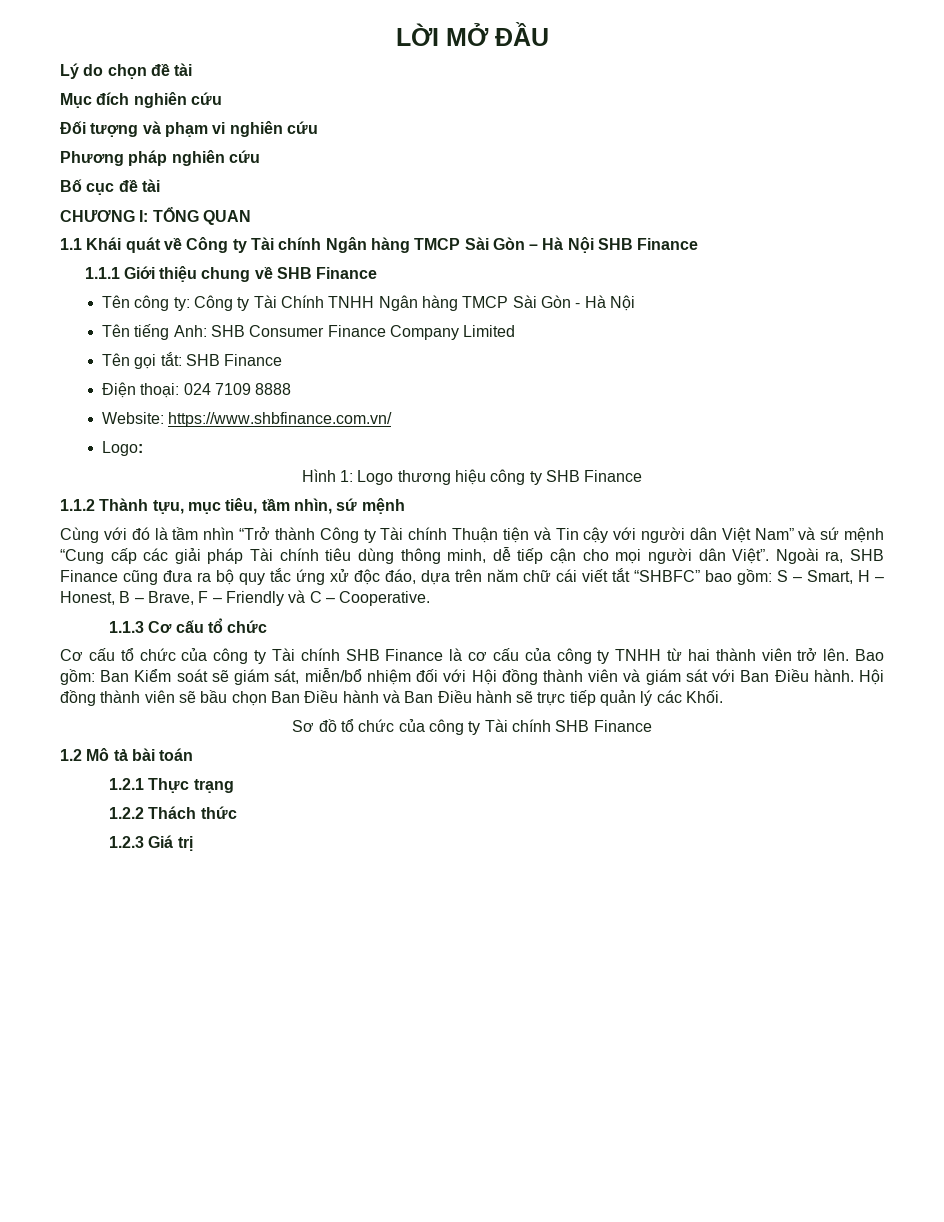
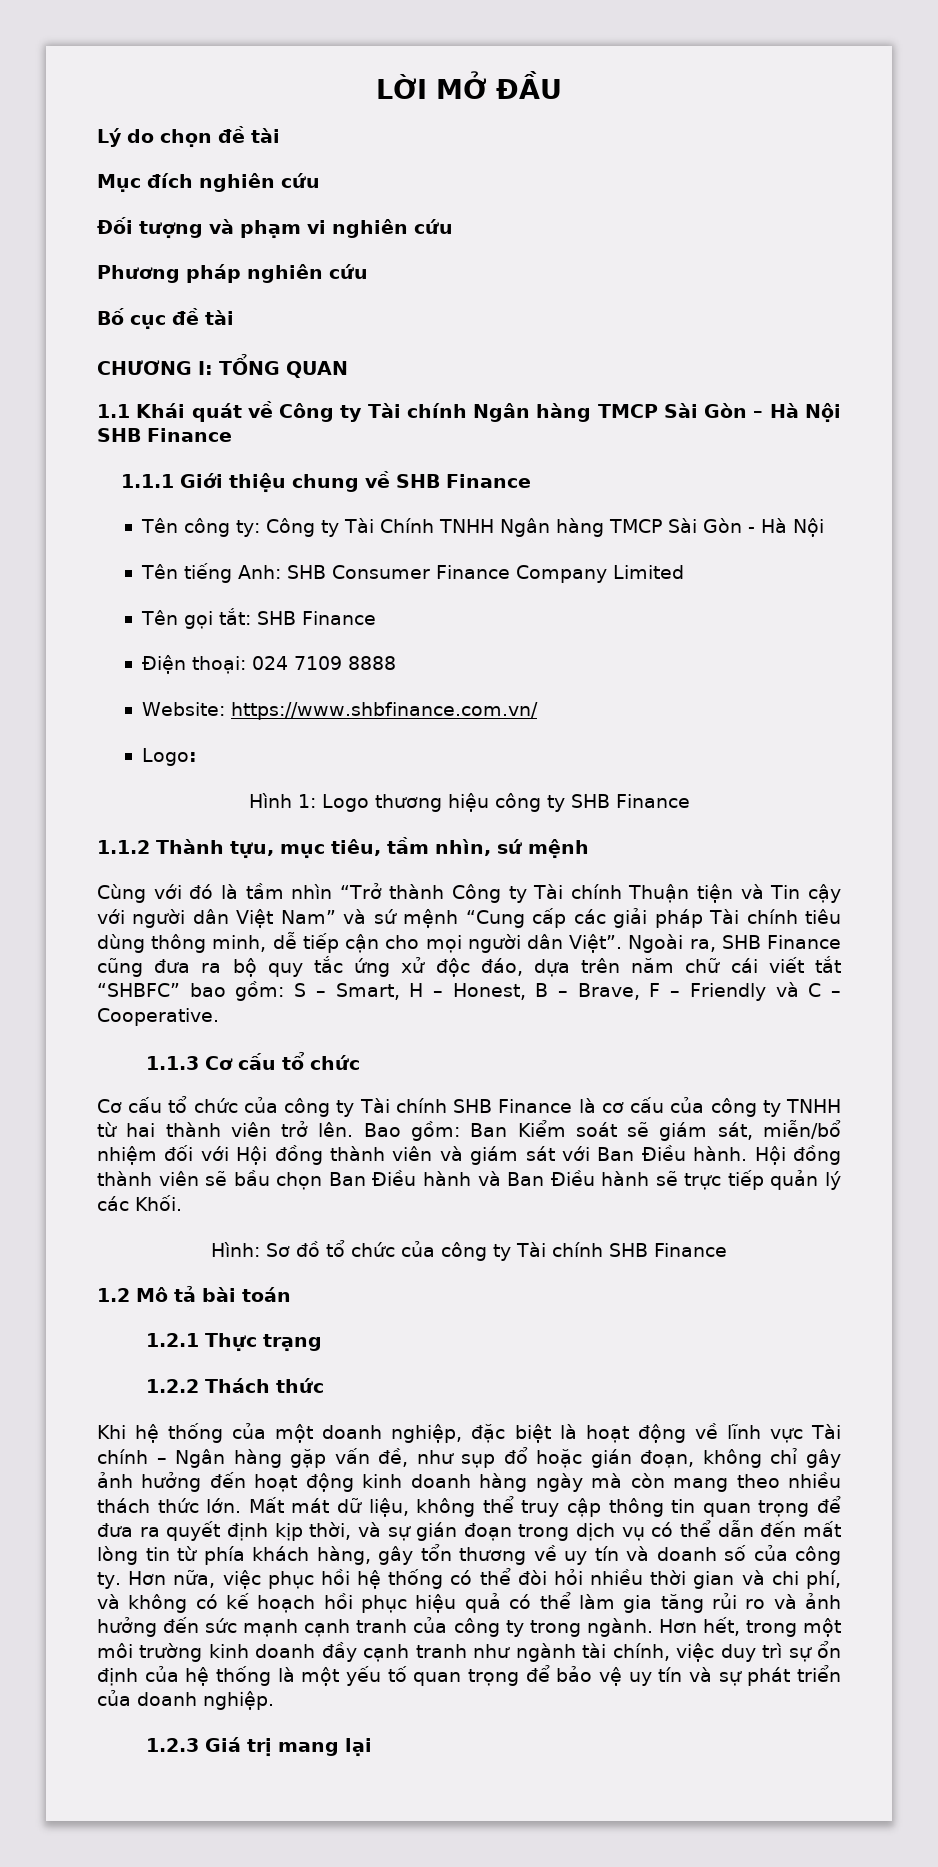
(724, 696) none -> [210,1242,260,1257] Hình:
(237, 812) none -> [97,1423,842,1443] [97,1447,841,1468] [97,1472,841,1492] [97,1496,842,1517] [97,1520,841,1541] [97,1544,841,1565] [97,1568,841,1589] [97,1592,842,1613] [97,1617,841,1637] [97,1641,841,1662] [97,1665,841,1686] [97,1690,274,1710] // Khi hệ thống của một doanh nghiệp, đặc biệt là hoạt động về lĩnh vực Tài chính – Ngân hàng gặp vấn đề, như sụp đổ hoặc gián đoạn, không chỉ gây ảnh hưởng đến hoạt động kinh doanh hàng ngày mà còn mang theo nhiều thách thức lớn. Mất mát dữ liệu, không thể truy cập thông tin quan trọng để đưa ra quyết định kịp thời, và sự gián đoạn trong dịch vụ có thể dẫn đến mất lòng tin từ phía khách hàng, gây tổn thương về uy tín và doanh số của công ty. Hơn nữa, việc phục hồi hệ thống có thể đòi hỏi nhiều thời gian và chi phí, và không có kế hoạch hồi phục hiệu quả có thể làm gia tăng rủi ro và ảnh hưởng đến sức mạnh cạnh tranh của công ty trong ngành. Hơn hết, trong một môi trường kinh doanh đầy cạnh tranh như ngành tài chính, việc duy trì sự ổn định của hệ thống là một yếu tố quan trọng để bảo vệ uy tín và sự phát triển của doanh nghiệp.
(193, 843) none -> [277,1738,372,1757] mang lại

